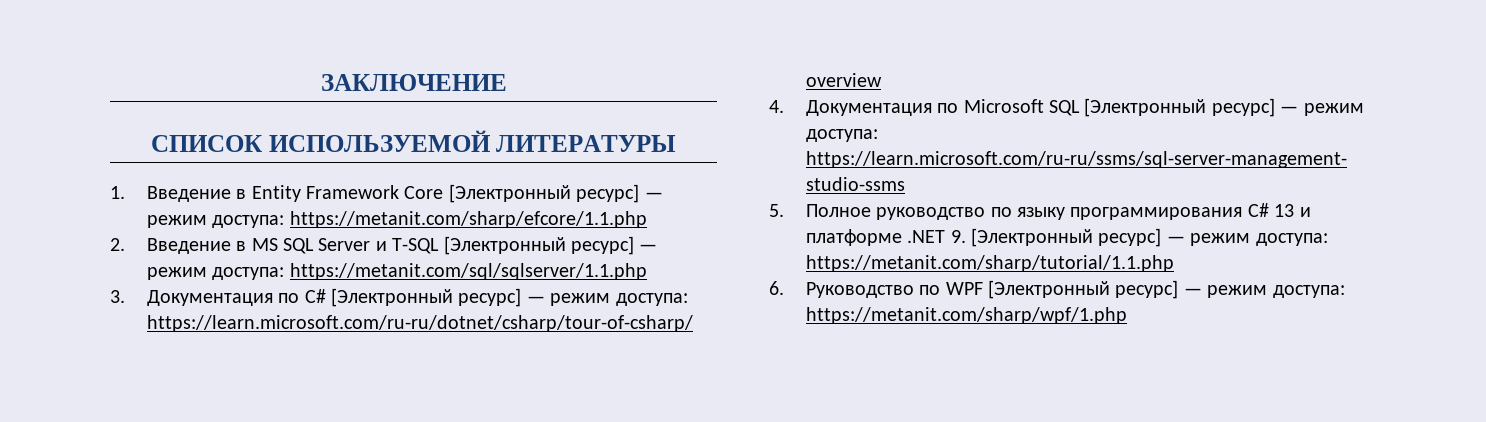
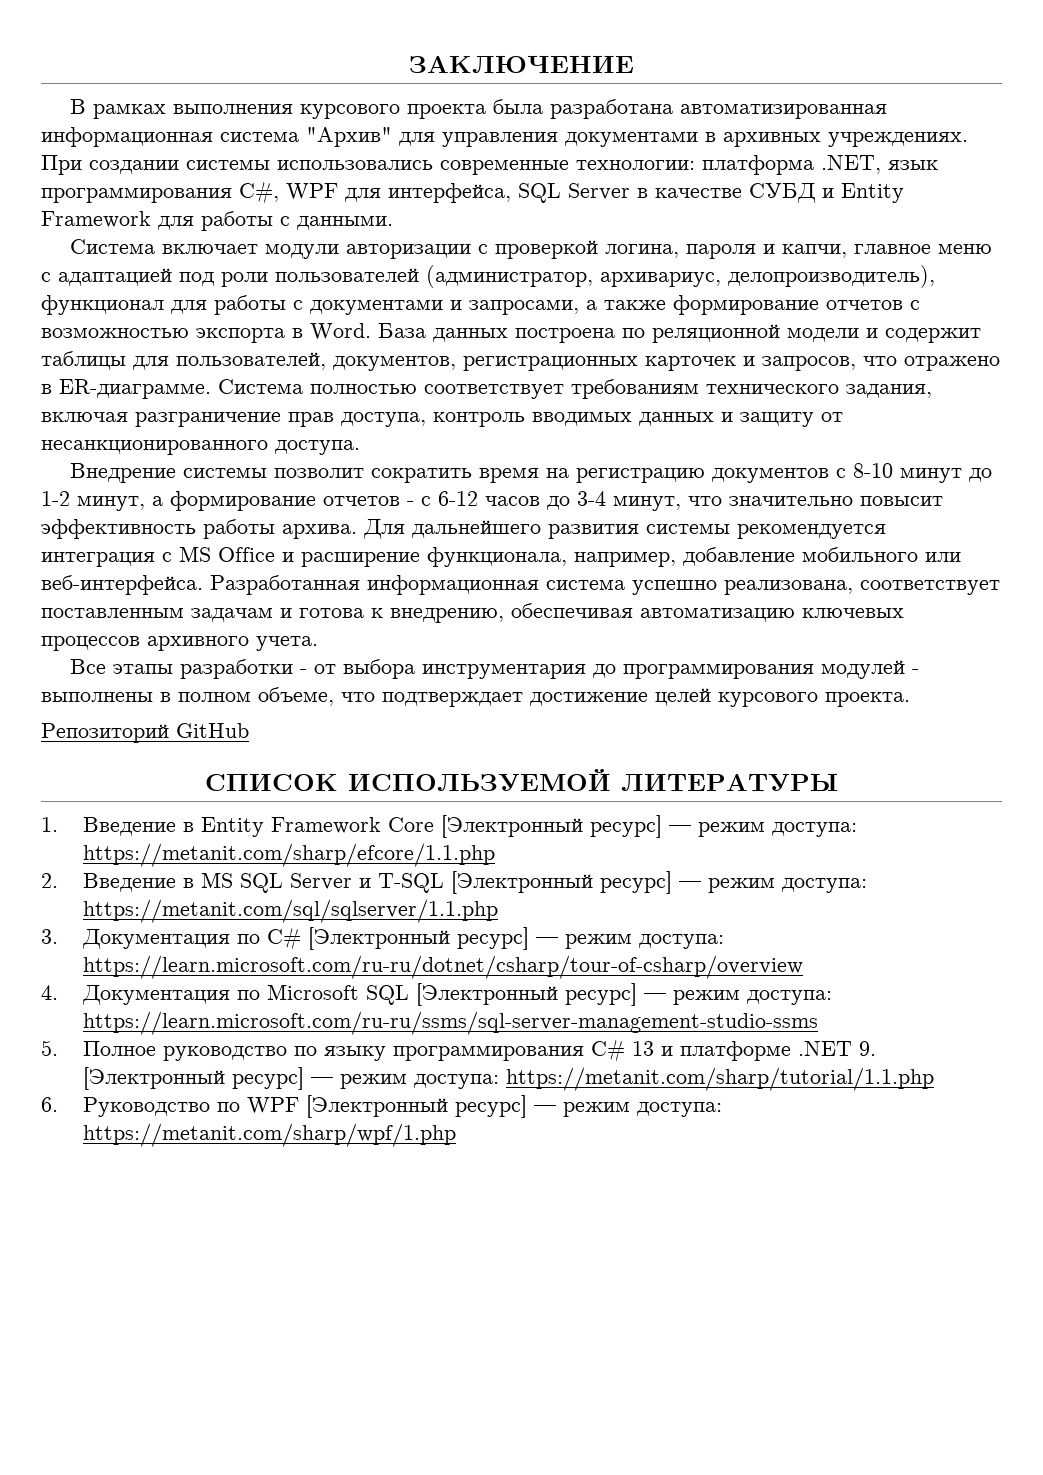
(507, 82) none -> [70,99,888,119] [41,127,968,147] [41,155,938,175] [41,181,904,204] [41,211,393,231] [70,239,993,259] [41,265,935,288] [41,295,920,315] [41,323,981,343] [41,351,1000,371] [41,379,932,399] [41,412,843,427] [41,440,360,455] [70,463,993,483] [41,491,943,511] [41,519,886,539] [41,546,961,567] [41,575,1000,595] [41,603,904,623] [41,636,318,651] [70,659,920,679] [41,687,910,707] [41,723,249,743] // В рамках выполнения курсового проекта была разработана автоматизированная информационная система "Архив" для управления документами в архивных учреждениях. При создании системы использовались современные технологии: платформа .NET, язык программирования C#, WPF для интерфейса, SQL Server в качестве СУБД и Entity Framework для работы с данными. // Система включает модули авторизации с проверкой логина, пароля и капчи, главное меню с адаптацией под роли пользователей (администратор, архивариус, делопроизводитель), функционал для работы с документами и запросами, а также формирование отчетов с возможностью экспорта в Word. База данных построена по реляционной модели и содержит таблицы для пользователей, документов, регистрационных карточек и запросов, что отражено в ER-диаграмме. Система полностью соответствует требованиям технического задания, включая разграничение прав доступа, контроль вводимых данных и защиту от несанкционированного доступа. // Внедрение системы позволит сократить время на регистрацию документов с 8-10 минут до 1-2 минут, а формирование отчетов - с 6-12 часов до 3-4 минут, что значительно повысит эффективность работы архива. Для дальнейшего развития системы рекомендуется интеграция с MS Office и расширение функционала, например, добавление мобильного или веб-интерфейса. Разработанная информационная система успешно реализована, соответствует поставленным задачам и готова к внедрению, обеспечивая автоматизацию ключевых процессов архивного учета. // Все этапы разработки - от выбора инструментария до программирования модулей - выполнены в полном объеме, что подтверждает достижение целей курсового проекта. // Репозиторий GitHub

